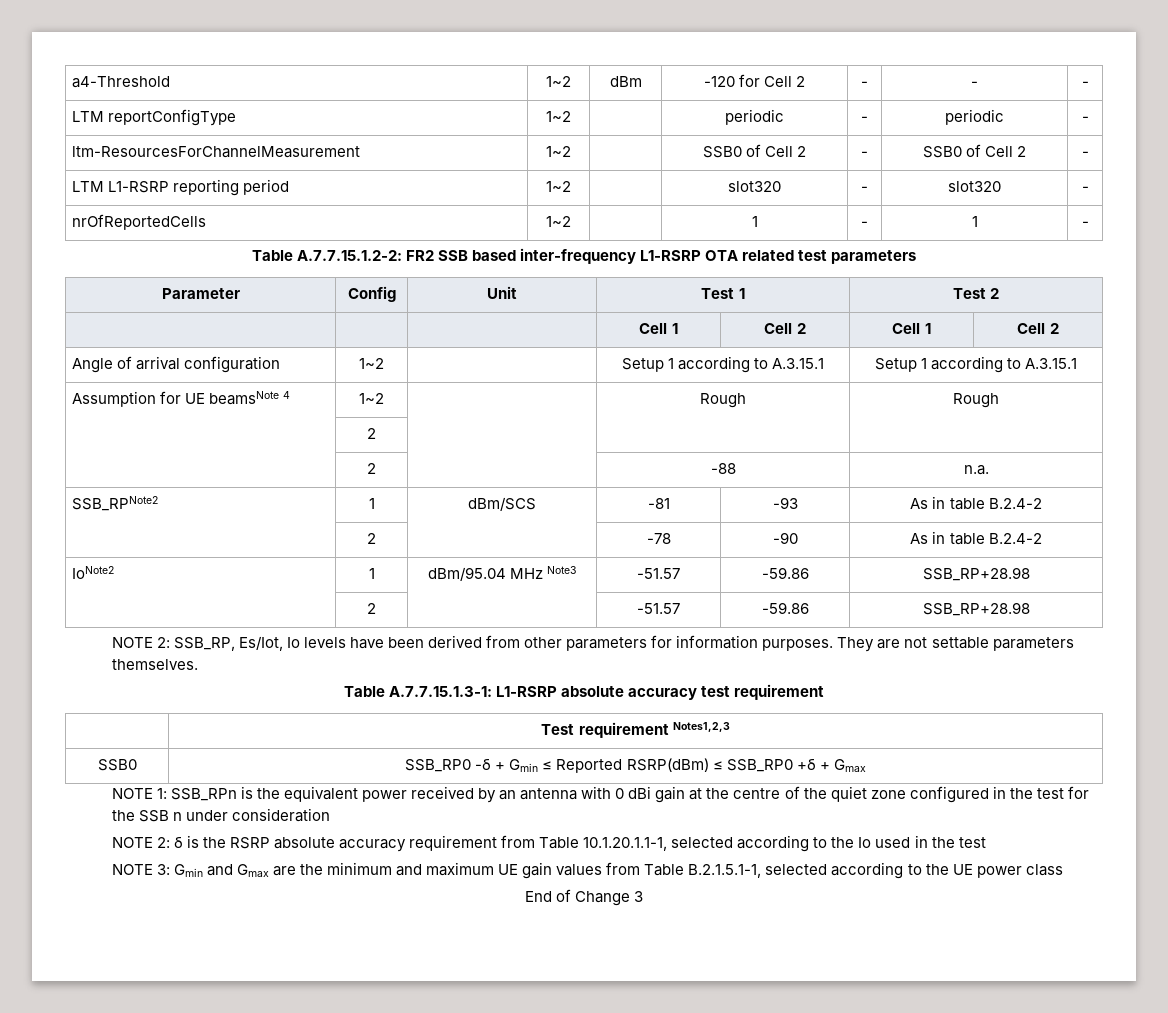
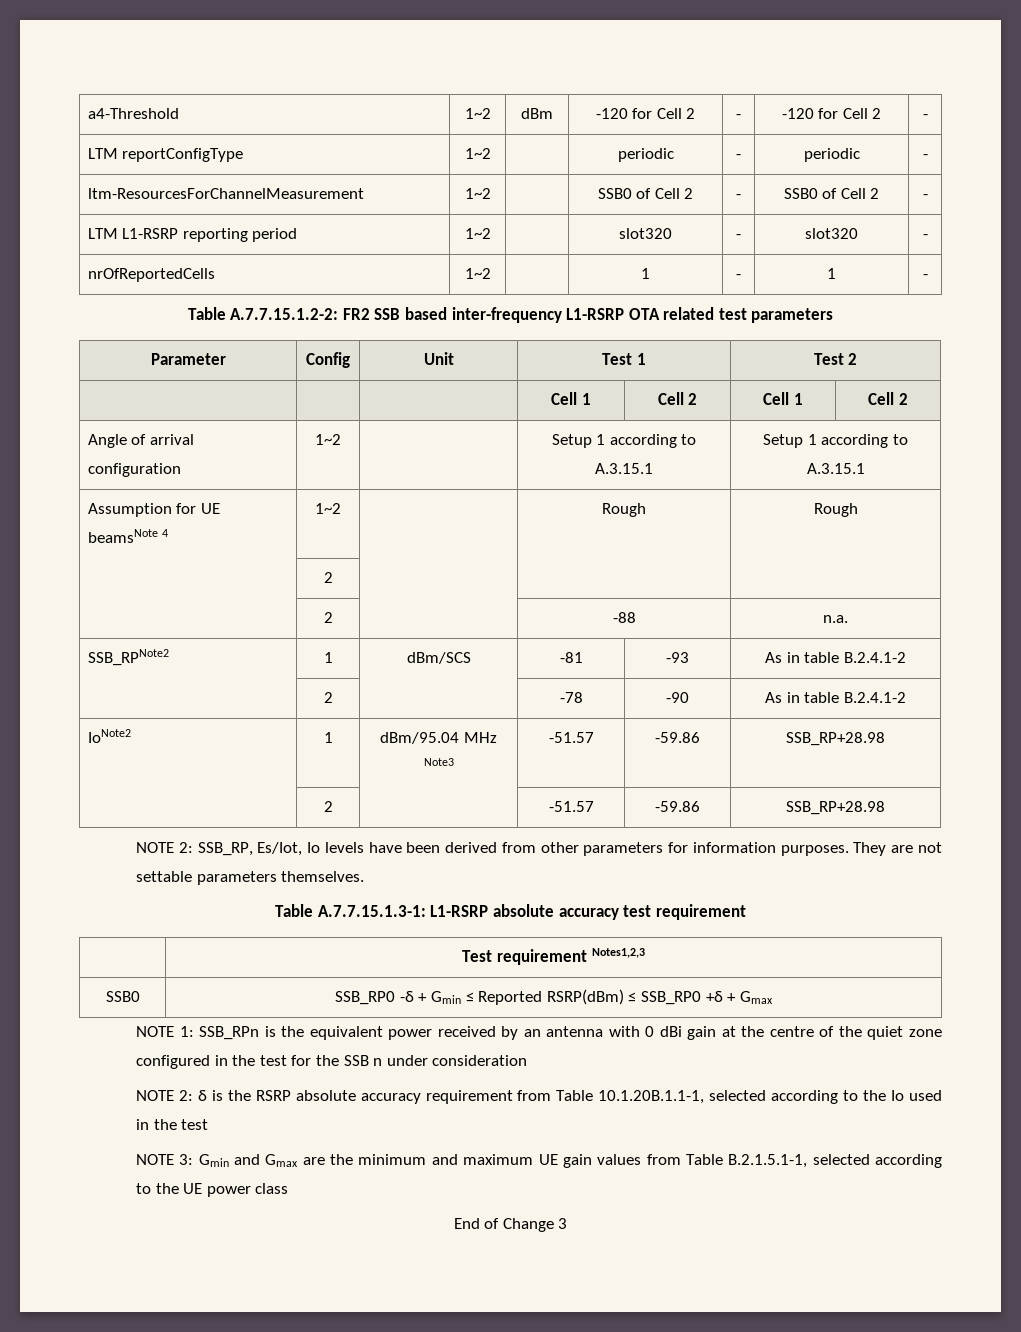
[971,81,978,87] - -> [781,108,882,119] -120 for Cell 2
[988,498,1042,509] B.2.4-2 -> [843,652,906,663] B.2.4.1-2
[988,533,1042,544] B.2.4-2 -> [843,692,906,703] B.2.4.1-2
[583,837,668,851] 10.1.20.1.1-1, -> [598,1090,705,1104] 10.1.20B.1.1-1,

